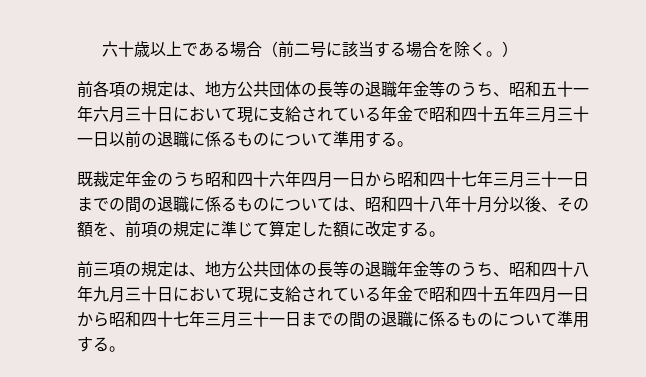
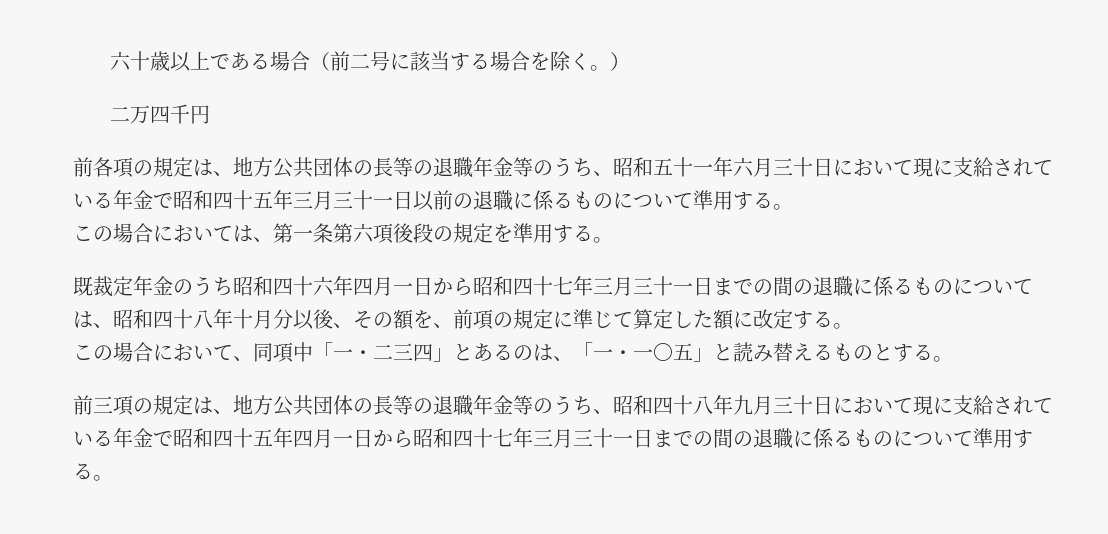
(518, 49) none -> [109,104,210,124] // 二万四千円
(413, 144) none -> [72,223,613,244] // この場合においては、第一条第六項後段の規定を準用する。
(445, 234) none -> [72,342,953,363] // この場合において、同項中「一・二三四」とあるのは、「一・一〇五」と読み替えるものとする。

